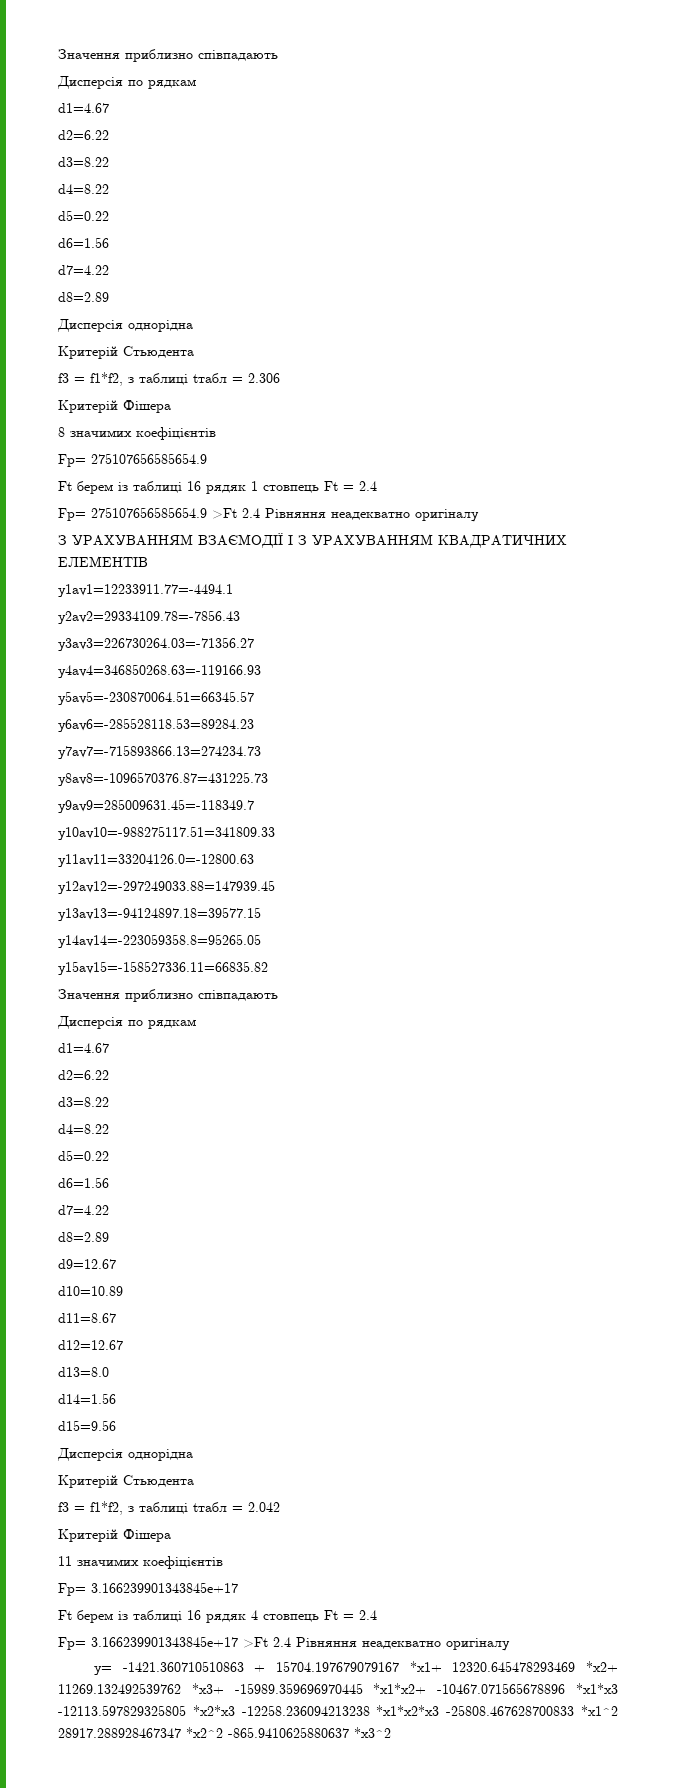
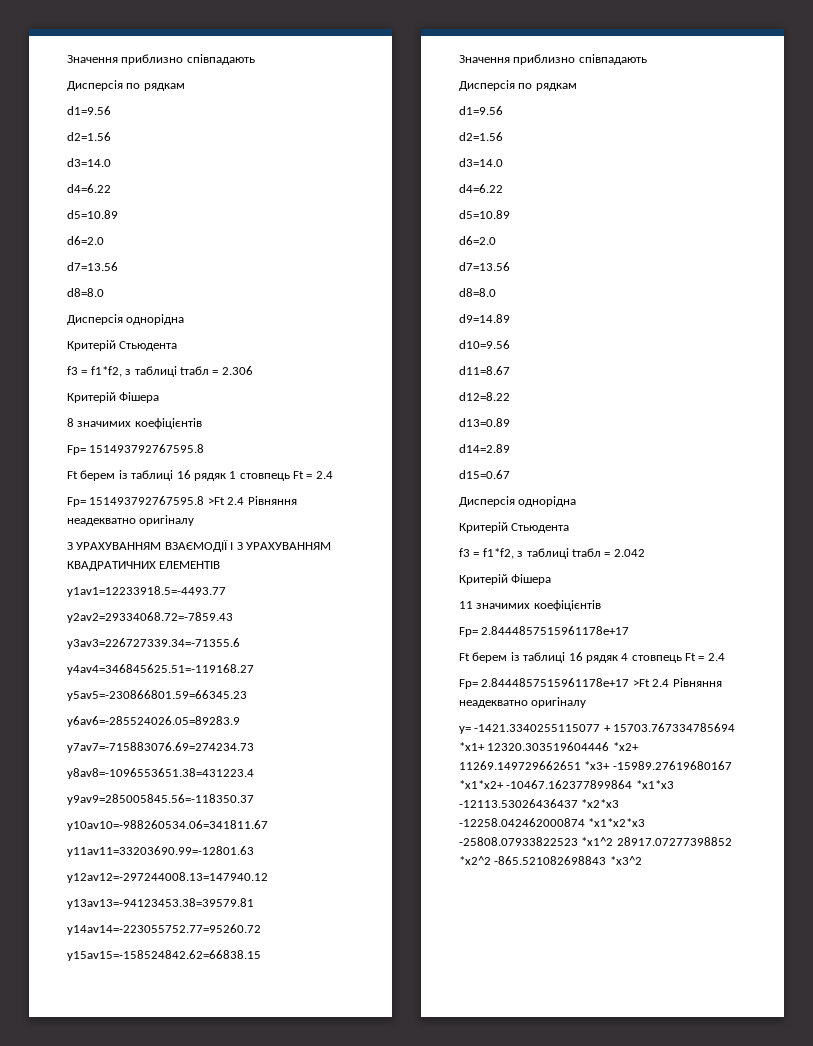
[58,49,278,62] [57,76,196,89] [58,103,109,113] [58,130,109,140] [58,157,109,167] [58,184,109,194] [58,210,109,221] [58,237,109,248] [58,265,109,275] [58,292,109,302] Значення приблизно співпадають // Дисперсія по рядкам // d1=4.67 // d2=6.22 // d3=8.22 // d4=8.22 // d5=0.22 // d6=1.56 // d7=4.22 // d8=2.89 -> [67,54,255,65] [67,80,185,91] [67,106,111,115] [67,132,111,141] [67,158,111,167] [67,184,111,193] [67,210,118,219] [67,236,104,245] [67,262,118,271] [67,288,104,297] Значення приблизно співпадають // Дисперсія по рядкам // d1=9.56 // d2=1.56 // d3=14.0 // d4=6.22 // d5=10.89 // d6=2.0 // d7=13.56 // d8=8.0
[91,453,207,464] 275107656585654.9 -> [89,444,205,453] 151493792767595.8
[91,507,207,518] 275107656585654.9 -> [89,496,205,505] 151493792767595.8
[58,584,233,597] [58,610,240,624] [58,637,254,651] [58,664,261,678] [58,691,254,705] [58,718,254,732] [58,745,261,759] [58,772,268,786] [58,799,254,813] [58,826,275,840] [58,854,254,867] [58,880,275,894] [58,907,261,921] [58,934,261,948] [58,961,268,975] [58,989,278,1002] [57,1016,196,1029] [58,1043,109,1053] [58,1070,109,1080] [58,1097,109,1107] [58,1124,109,1134] [58,1150,109,1161] [58,1177,109,1188] [58,1205,109,1215] [58,1232,109,1242] [58,1259,116,1269] [58,1286,123,1296] [58,1313,116,1323] [58,1340,123,1350] [58,1367,109,1377] [58,1393,116,1404] [58,1420,116,1431] y1av1=12233911.77=-4494.1 // y2av2=29334109.78=-7856.43 // y3av3=226730264.03=-71356.27 // y4av4=346850268.63=-119166.93 // y5av5=-230870064.51=66345.57 // y6av6=-285528118.53=89284.23 // y7av7=-715893866.13=274234.73 // y8av8=-1096570376.87=431225.73 // y9av9=285009631.45=-118349.7 // y10av10=-988275117.51=341809.33 // y11av11=33204126.0=-12800.63 // y12av12=-297249033.88=147939.45 // y13av13=-94124897.18=39577.15 // y14av14=-223059358.8=95265.05 // y15av15=-158527336.11=66835.82 // Значення приблизно співпадають // Дисперсія по рядкам // d1=4.67 // d2=6.22 // d3=8.22 // d4=8.22 // d5=0.22 // d6=1.56 // d7=4.22 // d8=2.89 // d9=12.67 // d10=10.89 // d11=8.67 // d12=12.67 // d13=8.0 // d14=1.56 // d15=9.56 -> [67,586,226,597] [67,612,233,623] [67,638,240,649] [67,664,254,675] [67,690,247,701] [67,716,240,727] [67,742,254,753] [67,768,254,779] [67,794,254,805] [67,820,268,831] [67,846,254,857] [67,872,268,883] [67,898,254,909] [67,924,261,935] [67,950,261,961] [459,54,647,65] [459,80,577,91] [459,106,503,115] [459,132,503,141] [459,158,503,167] [459,184,503,193] [459,210,510,219] [459,236,496,245] [459,262,510,271] [459,288,496,297] [459,314,510,323] [459,340,510,349] [459,366,510,375] [459,392,510,401] [459,418,510,427] [459,444,510,453] [459,470,510,479] y1av1=12233918.5=-4493.77 // y2av2=29334068.72=-7859.43 // y3av3=226727339.34=-71355.6 // y4av4=346845625.51=-119168.27 // y5av5=-230866801.59=66345.23 // y6av6=-285524026.05=89283.9 // y7av7=-715883076.69=274234.73 // y8av8=-1096553651.38=431223.4 // y9av9=285005845.56=-118350.37 // y10av10=-988260534.06=341811.67 // y11av11=33203690.99=-12801.63 // y12av12=-297244008.13=147940.12 // y13av13=-94123453.38=39579.81 // y14av14=-223055752.77=95260.72 // y15av15=-158524842.62=66838.15 // Значення приблизно співпадають // Дисперсія по рядкам // d1=9.56 // d2=1.56 // d3=14.0 // d4=6.22 // d5=10.89 // d6=2.0 // d7=13.56 // d8=8.0 // d9=14.89 // d10=9.56 // d11=8.67 // d12=8.22 // d13=0.89 // d14=2.89 // d15=0.67
[91,1582,238,1593] 3.166239901343845e+17 -> [481,626,630,635] 2.8444857515961178e+17
[91,1636,238,1647] 3.166239901343845e+17 -> [481,678,630,687] 2.8444857515961178e+17
[122,1661,619,1672] [58,1683,618,1694] [58,1705,618,1716] [58,1727,349,1738] -1421.360710510863 + 15704.197679079167 *x1+ 12320.645478293469 *x2+ 11269.132492539762 *x3+ -15989.359696970445 *x1*x2+ -10467.071565678896 *x1*x3 -12113.597829325805 *x2*x3 -12258.236094213238 *x1*x2*x3 -25808.467628700833 *x1^2 28917.288928467347 *x2^2 -865.9410625880637 -> [474,723,736,732] [459,742,639,751] [459,761,732,770] [459,780,674,789] [459,799,620,808] [459,818,646,827] [459,837,732,846] [459,856,607,865] -1421.3340255115077 + 15703.767334785694 *x1+ 12320.303519604446 *x2+ 11269.149729662651 *x3+ -15989.27619680167 *x1*x2+ -10467.162377899864 *x1*x3 -12113.53026436437 *x2*x3 -12258.042462000874 *x1*x2*x3 -25808.07933822523 *x1^2 28917.07277398852 *x2^2 -865.521082698843

